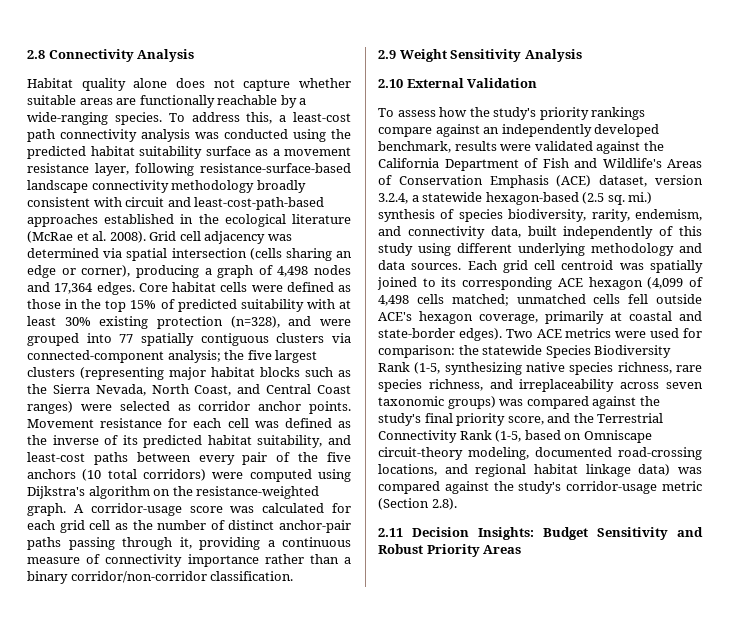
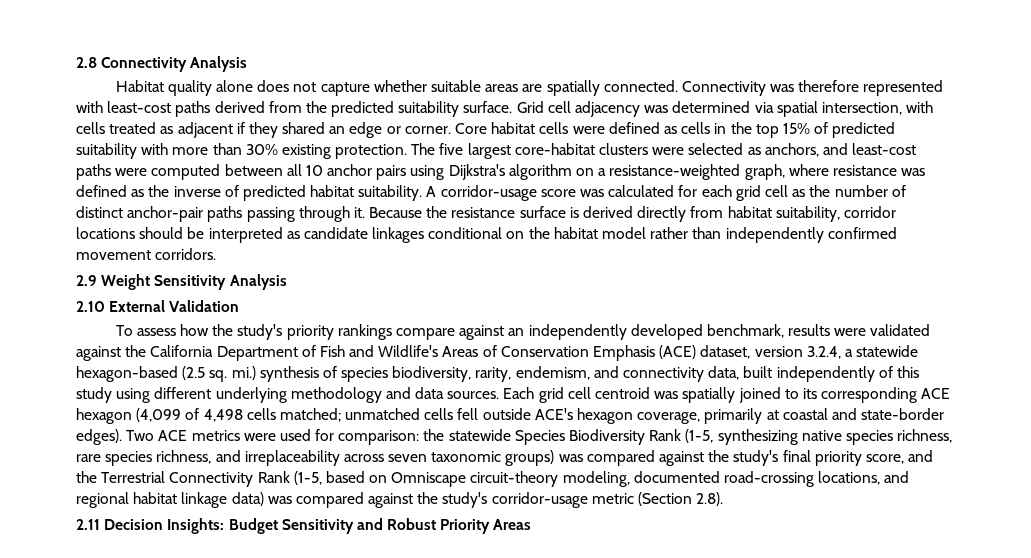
[139,95,307,108] [27,112,351,125] [27,129,351,142] [27,146,351,159] [27,163,351,176] [27,180,306,193] [27,197,325,210] [27,214,351,227] [27,231,146,243] functionally reachable by a wide-ranging species. To address this, a least-cost path connectivity analysis was conducted using the predicted habitat suitability surface as a movement resistance layer, following resistance-surface-based landscape connectivity methodology broadly consistent with circuit and least-cost-path-based approaches established in the ecological literature (McRae et al. 2008). -> [546,80,944,96] [76,101,513,117] spatially connected. Connectivity was therefore represented with least-cost paths derived from the predicted suitability surface.
[171,248,352,261] [27,265,351,278] [27,282,135,295] intersection (cells sharing an edge or corner), producing a graph of 4,498 nodes and 17,364 edges. -> [821,101,934,115] [76,122,451,138] intersection, with cells treated as adjacent if they shared an edge or corner.
[27,299,61,309] those -> [681,122,711,134] cells
[339,300,351,309] [27,316,351,329] [27,333,351,346] [27,350,318,363] [27,367,351,380] [27,384,351,396] [27,401,352,414] [27,418,249,428] at least 30% existing protection (n=328), and were grouped into 77 spatially contiguous clusters via connected-component analysis; the five largest clusters (representing major habitat blocks such as the Sierra Nevada, North Coast, and Central Coast ranges) were selected as corridor anchor points. Movement resistance for each cell -> [172,143,917,159] [76,164,897,180] more than 30% existing protection. The five largest core-habitat clusters were selected as anchors, and least-cost paths were computed between all 10 anchor pairs using Dijkstra's algorithm on a resistance-weighted graph, where resistance
[122,435,351,448] [27,452,351,465] [27,469,351,482] [27,486,320,499] [27,503,66,516] its predicted habitat suitability, and least-cost paths between every pair of the five anchors (10 total corridors) were computed using Dijkstra's algorithm on the resistance-weighted graph. -> [242,185,423,201] predicted habitat suitability.
[179,537,351,550] [27,554,351,567] [27,571,294,584] it, providing a continuous measure of connectivity importance rather than a binary corridor/non-corridor classification. -> [353,206,896,222] [76,227,897,243] [76,248,217,260] it. Because the resistance surface is derived directly from habitat suitability, corridor locations should be interpreted as candidate linkages conditional on the habitat model rather than independently confirmed movement corridors.

